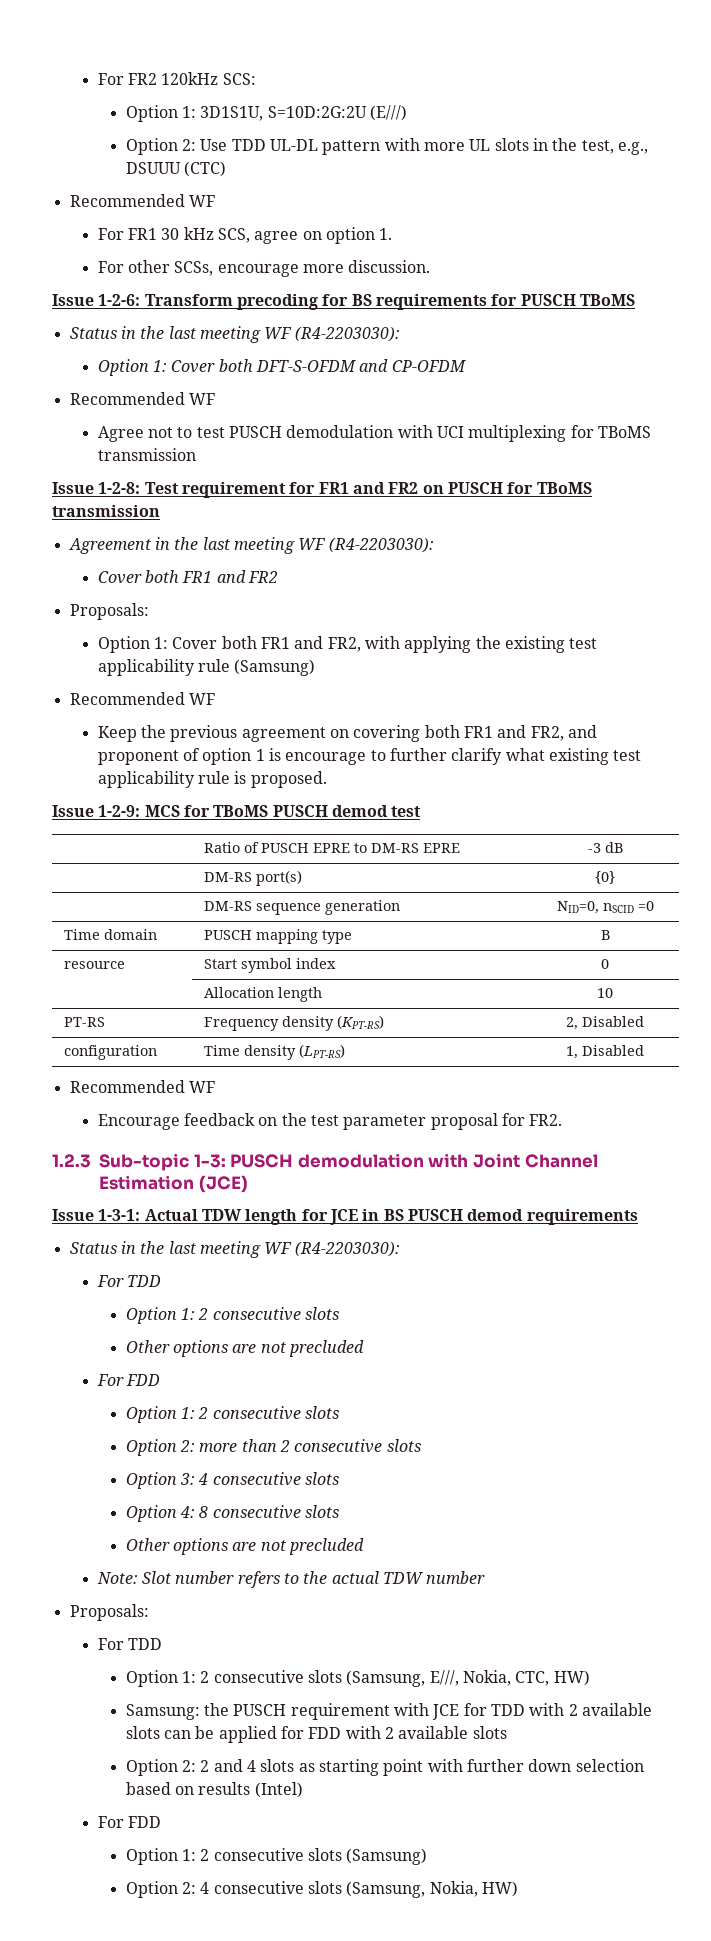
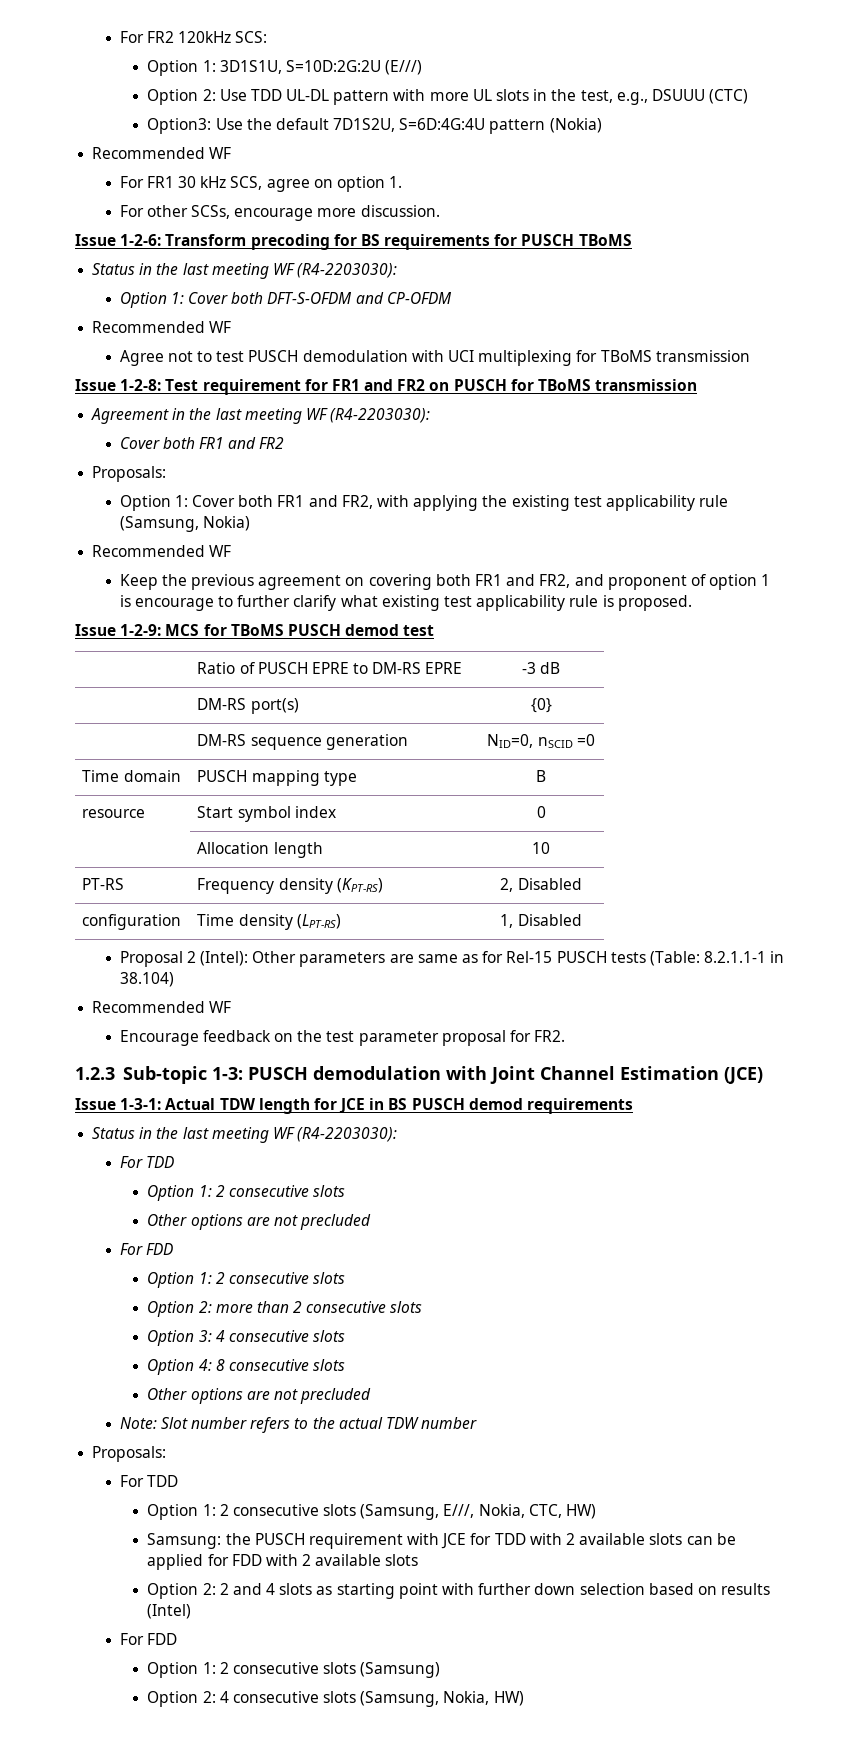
(227, 169) none -> [147,118,602,134] // Option3: Use the default 7D1S2U, S=6D:4G:4U pattern (Nokia)
[234,659,316,676] (Samsung) -> [119,516,250,532] (Samsung, Nokia)
(644, 1050) none -> [119,951,785,967] [119,972,174,987] // Proposal 2 (Intel): Other parameters are same as for Rel-15 PUSCH tests (Table: 8.2.1.1-1 in 38.104)

